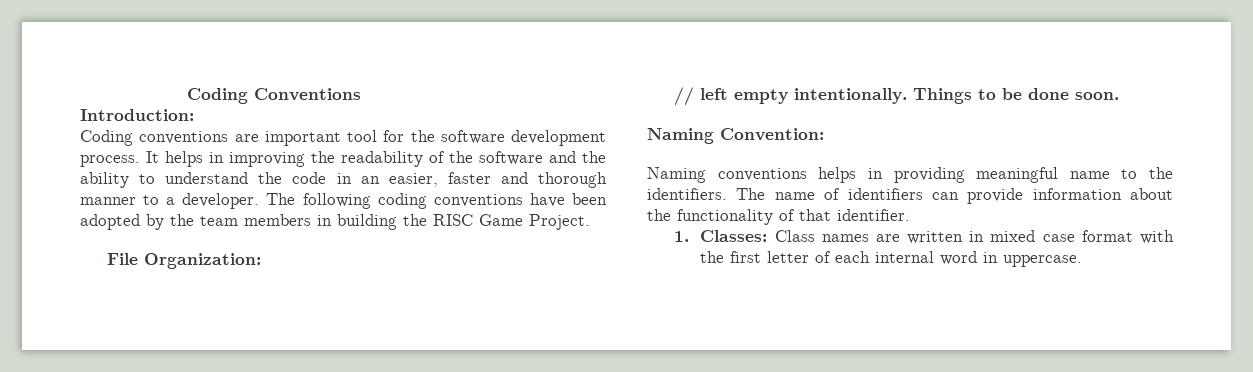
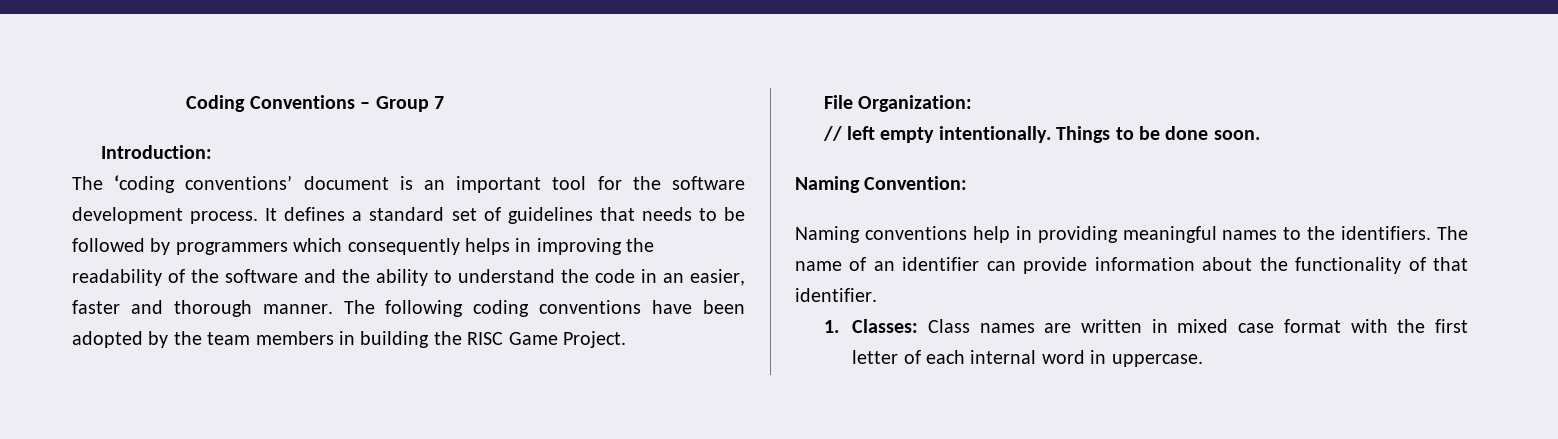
[80,109,194,121] [80,130,259,146] // Introduction: // Coding conventions are -> [360,96,445,112] [100,145,212,159] [72,175,445,193] – Group 7 // Introduction: // The ‘coding conventions’ document is an
(159, 157) none -> [284,207,745,224] [72,238,460,255] defines a standard set of guidelines that needs to be followed by programmers which consequently
[80,193,260,209] manner to a developer. -> [262,304,333,314] manner.
[818,167,857,183] helps -> [972,226,1010,243] help
[1069,171,1110,179] name -> [1222,230,1278,240] names
[847,188,923,200] identifiers -> [873,257,980,271] an identifier

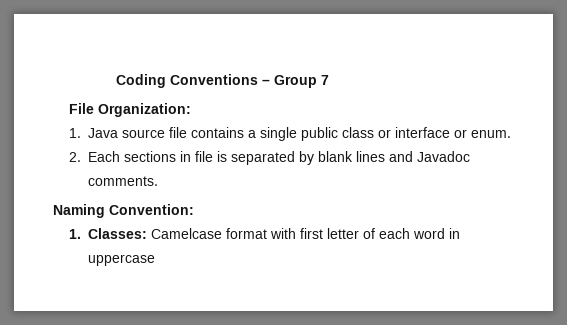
[100,145,212,159] [72,175,746,193] [72,207,745,224] [72,238,655,255] [72,269,745,286] [72,300,746,317] [72,331,626,348] [823,95,973,112] [822,126,1260,143] [795,176,968,193] [795,226,1468,243] [795,257,1468,274] [795,288,877,302] [823,319,1275,333] Introduction: // The ‘coding conventions’ document is an important tool for the software development process. It defines a standard set of guidelines that needs to be followed by programmers which consequently helps in improving the readability of the software and the ability to understand the code in an easier, faster and thorough manner. The following coding conventions have been adopted by the team members in building the RISC Game Project. // File Organization: // // left empty intentionally. Things to be done soon. // Naming Convention: // Naming conventions help in providing meaningful names to the identifiers. The name of an identifier can provide information about the functionality of that identifier. // 1. Classes: Class names are written in mixed case -> [68,103,191,117] [68,127,511,141] [68,151,470,165] [87,176,158,186] [53,204,194,218] [68,228,222,239] File Organization: // 1. Java source file contains a single public class or interface or enum. // 2. Each sections in file is separated by blank lines and Javadoc comments. // Naming Convention: // 1. Classes: Camelcase
[1397,319,1426,333] the -> (296, 233) none
[970,350,1037,364] internal -> (410, 233) none
[1111,354,1203,367] uppercase. -> [87,254,155,266] uppercase

